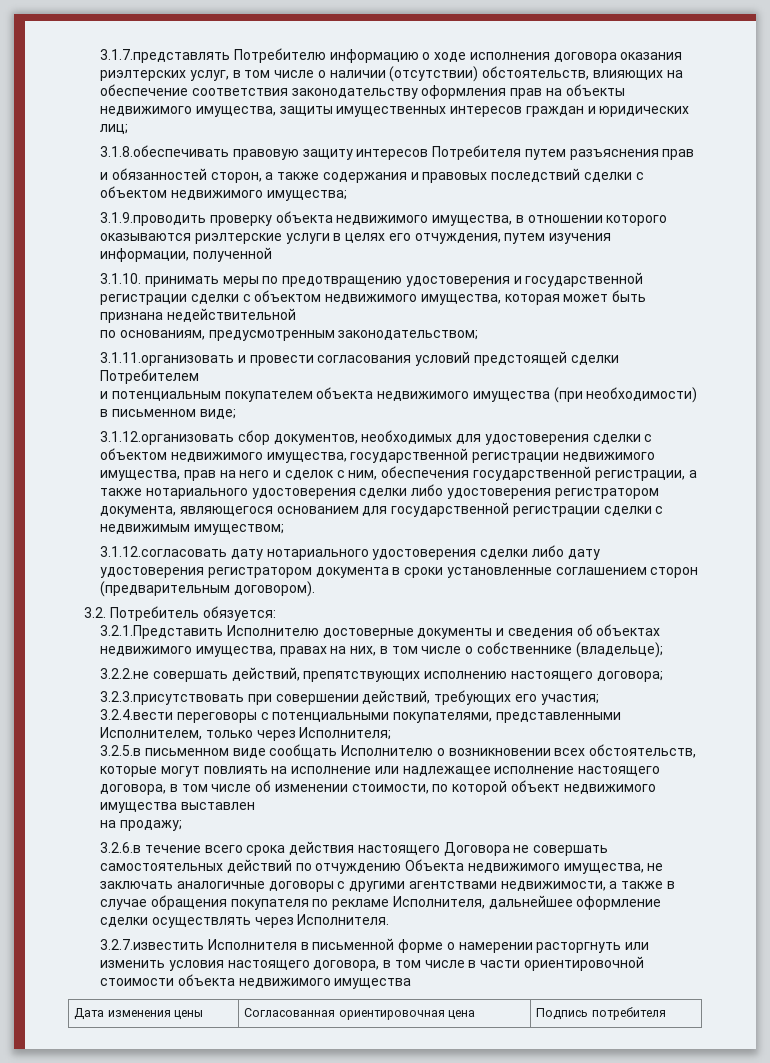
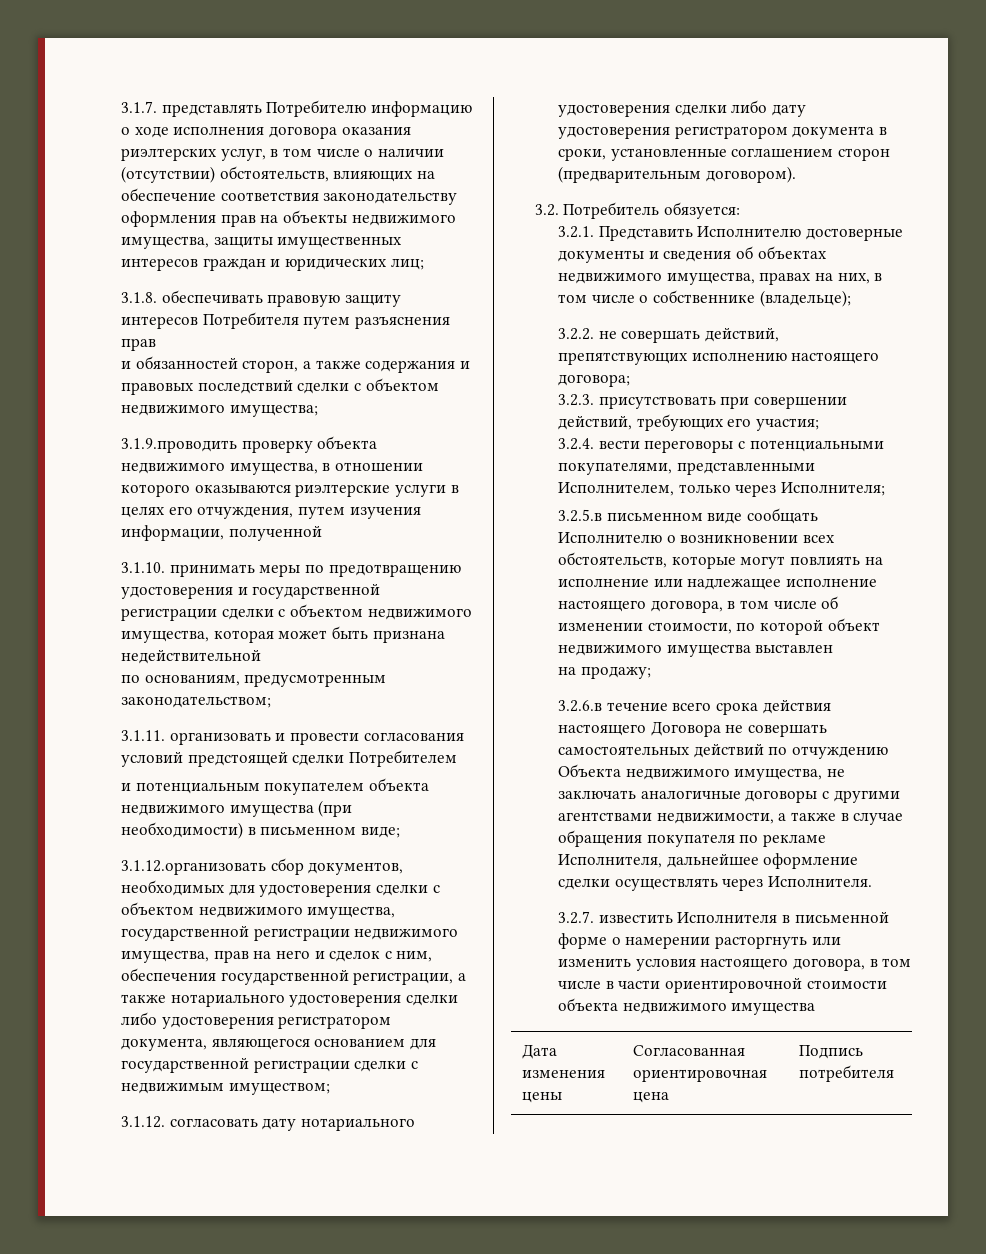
[99,49,230,63] 3.1.7.представлять -> [121,101,262,117] 3.1.7. представлять
[99,145,229,157] 3.1.8.обеспечивать -> [121,290,263,303] 3.1.8. обеспечивать
[99,352,234,366] 3.1.11.организовать -> [121,730,271,745] 3.1.11. организовать
[99,546,227,557] 3.1.12.согласовать -> [121,1116,258,1128] 3.1.12. согласовать
[404,567,444,578] сроки -> [558,148,607,161] сроки,
[99,625,223,639] 3.2.1.Представить -> [558,226,693,241] 3.2.1. Представить
[99,668,149,679] 3.2.2.не -> [558,328,617,340] 3.2.2. не
[99,691,244,705] 3.2.3.присутствовать -> [558,394,716,409] 3.2.3. присутствовать
[99,709,173,720] 3.2.4.вести -> [558,438,640,450] 3.2.4. вести
[99,939,204,950] 3.2.7.известить -> [558,911,673,924] 3.2.7. известить

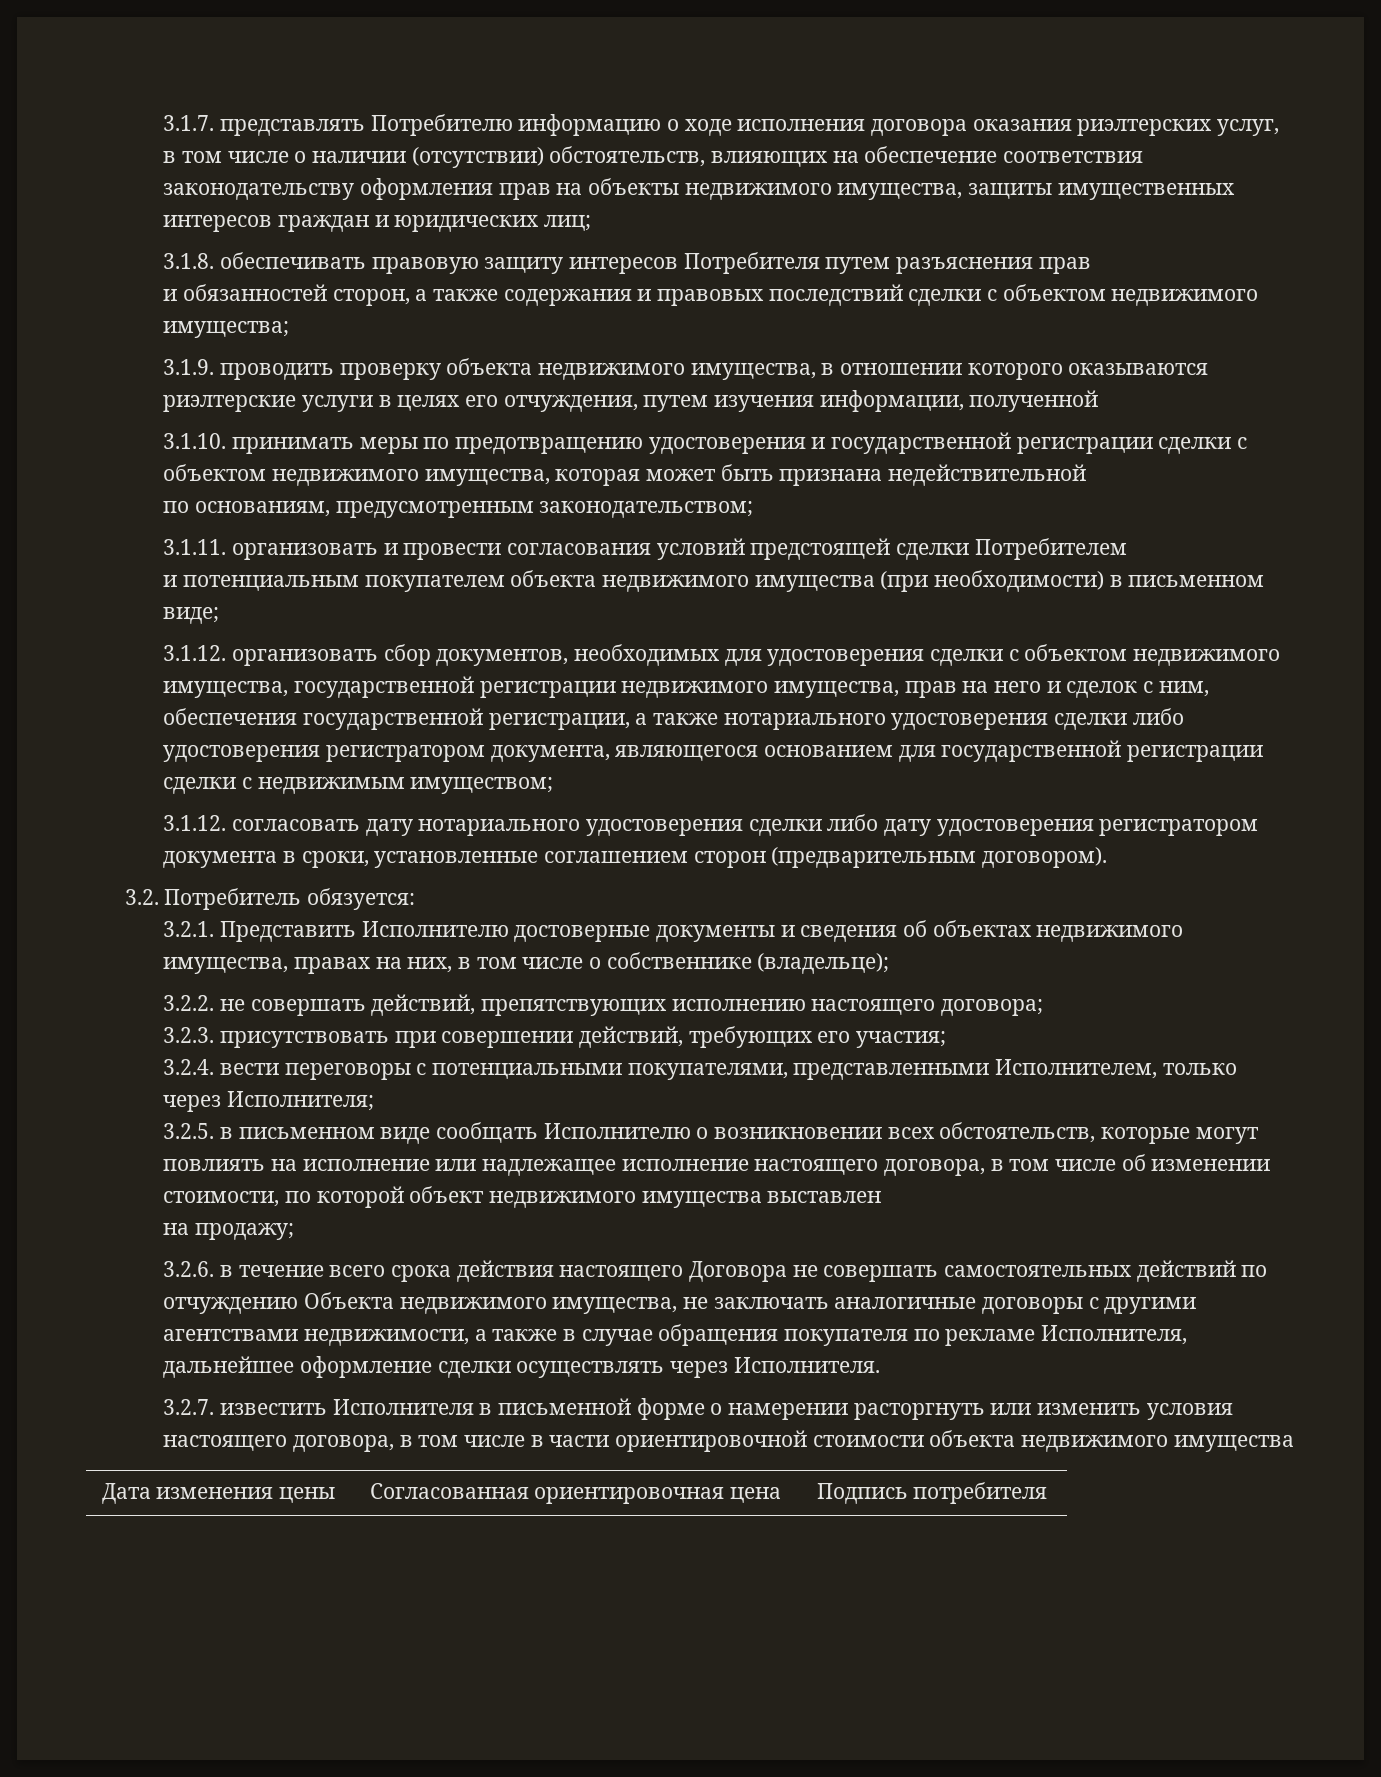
[121,438,238,453] 3.1.9.проводить -> [163,359,335,380] 3.1.9. проводить
[121,860,267,875] 3.1.12.организовать -> [163,645,379,666] 3.1.12. организовать
[558,509,603,522] 3.2.5.в -> [163,1123,234,1139] 3.2.5. в
[558,700,603,712] 3.2.6.в -> [163,1261,234,1277] 3.2.6. в

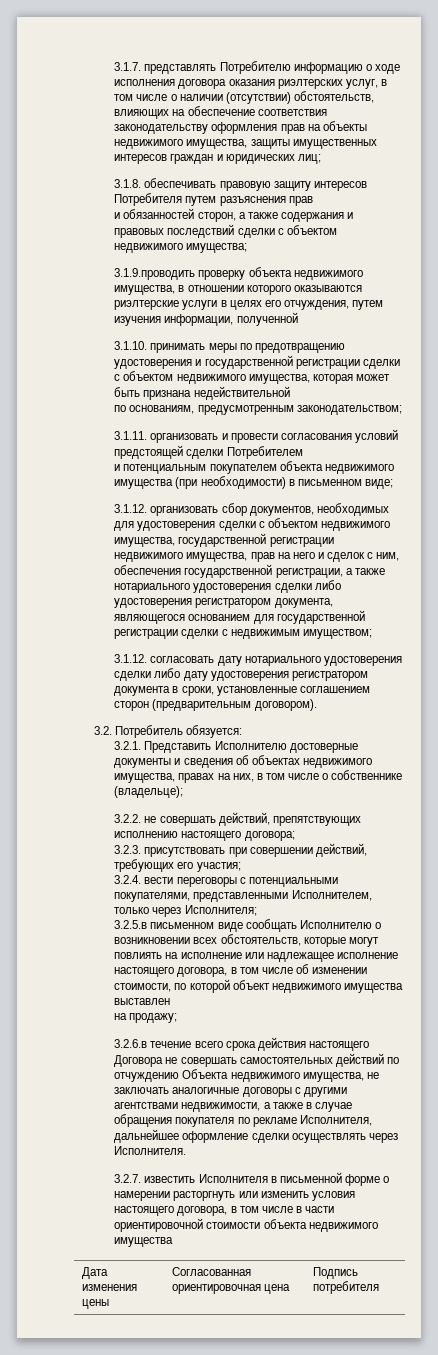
[163,359,335,380] 3.1.9. проводить -> [114,268,196,280] 3.1.9.проводить
[163,1123,234,1139] 3.2.5. в -> [114,920,148,929] 3.2.5.в
[163,1261,234,1277] 3.2.6. в -> [114,1039,148,1048] 3.2.6.в

